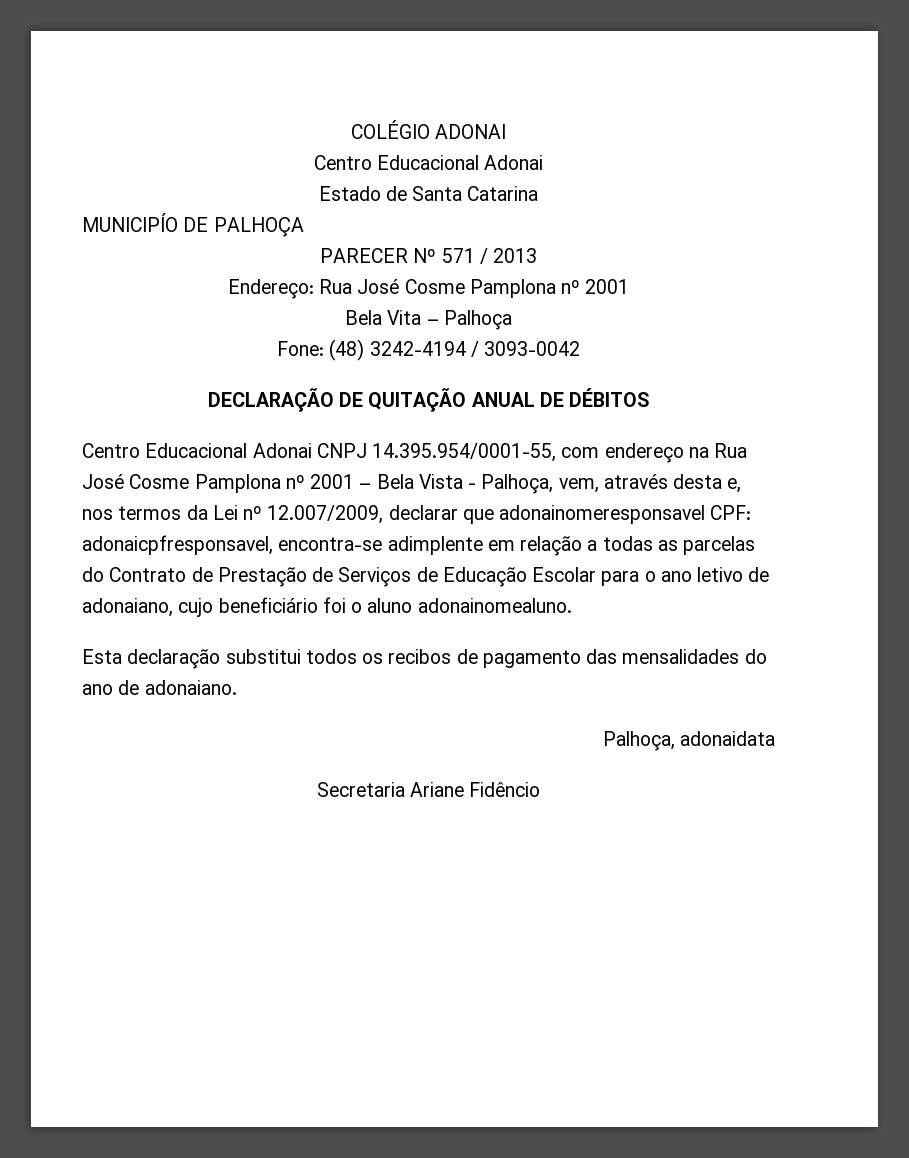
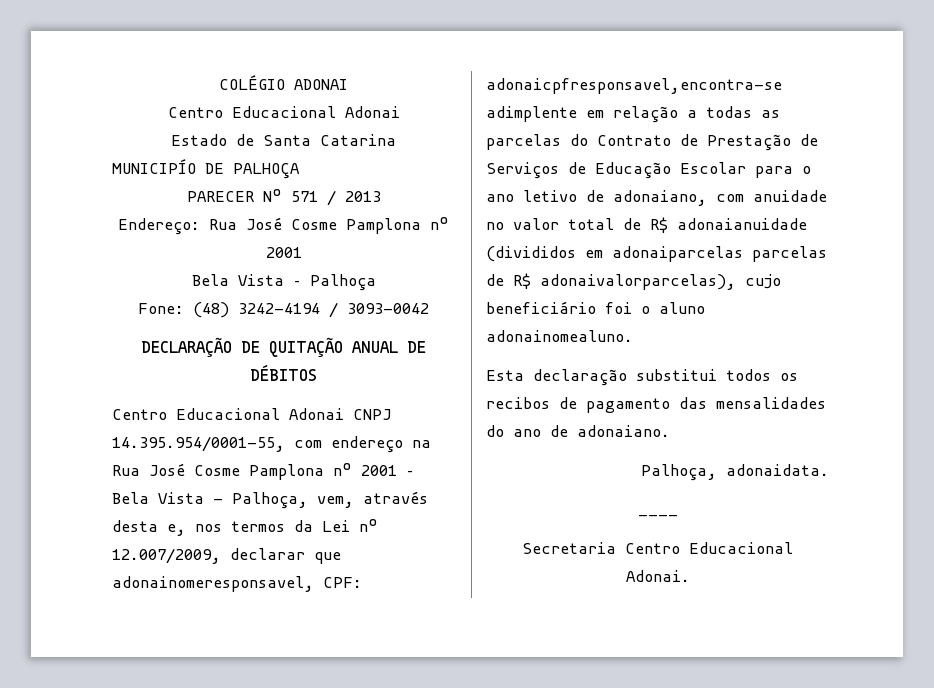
[387,310,422,325] Vita -> [237,274,284,286] Vista
[499,505,752,524] [82,535,383,555] adonainomeresponsavel CPF: adonaicpfresponsavel, encontra-se -> [112,576,362,592] [486,78,782,94] adonainomeresponsavel, CPF: adonaicpfresponsavel,encontra-se
(173, 607) none -> [716,190,827,202] [486,217,807,233] [486,246,827,262] [486,273,736,290] com anuidade no valor total de R$ adonaianuidade (divididos em adonaiparcelas parcelas de R$ adonaivalorparcelas),
[680,731,775,746] adonaidata -> [726,464,829,476] [637,514,678,517] adonaidata. // ____
[410,782,541,797] Ariane Fidêncio -> [625,542,793,554] [625,570,690,582] Centro Educacional Adonai.

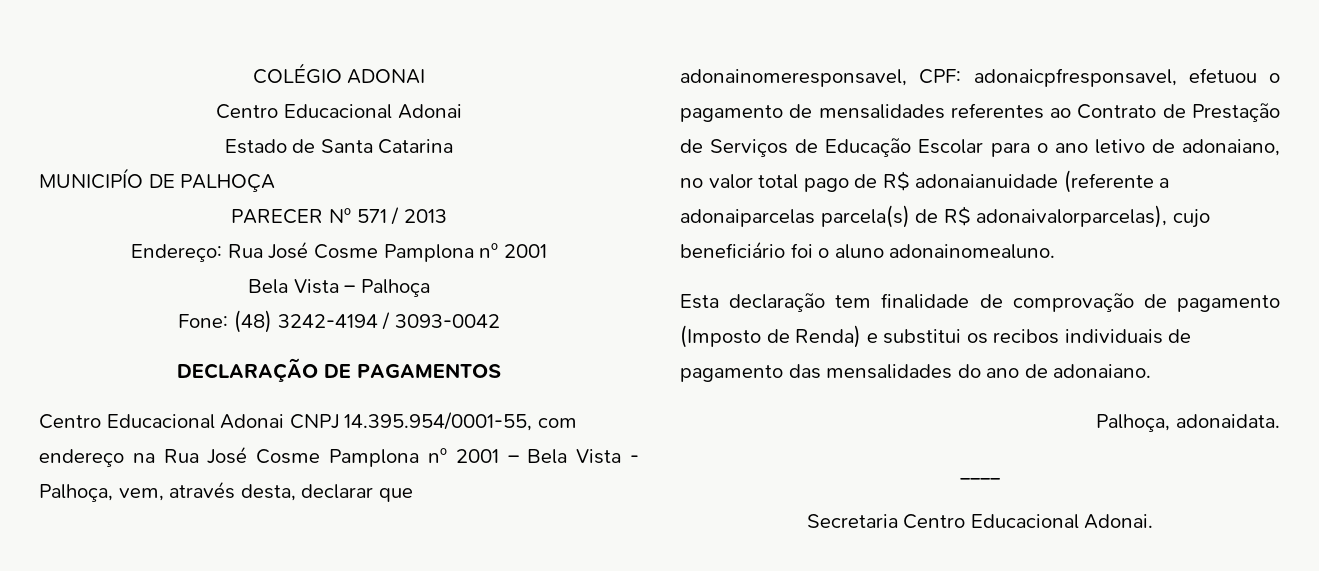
[269,337,426,357] [250,364,317,381] QUITAÇÃO ANUAL DE DÉBITOS -> [356,363,501,378] PAGAMENTOS
[112,519,378,536] [112,548,341,564] [112,576,362,592] [486,78,782,94] [486,106,780,123] [486,134,588,150] desta e, nos termos da Lei nº 12.007/2009, declarar que adonainomeresponsavel, CPF: adonaicpfresponsavel,encontra-se adimplente em relação a todas as parcelas do -> [240,484,413,502] [680,68,1280,87] [680,103,1072,122] desta, declarar que adonainomeresponsavel, CPF: adonaicpfresponsavel, efetuou o pagamento de mensalidades referentes ao
[716,190,827,202] com anuidade -> (1280, 147) none
(614, 224) none -> [803,178,849,192] pago
[486,246,827,262] (divididos em adonaiparcelas parcelas -> [1063,170,1170,193] [680,205,910,228] (referente a adonaiparcelas parcela(s)
[636,369,771,381] substitui todos -> [835,293,1280,312] [680,325,962,348] tem finalidade de comprovação de pagamento (Imposto de Renda) e substitui
(550, 403) none -> [1064,329,1163,344] individuais

